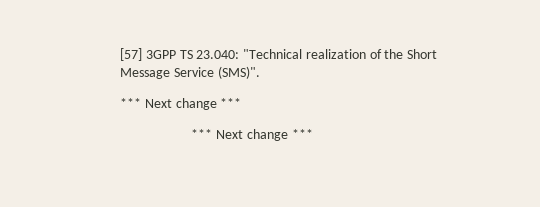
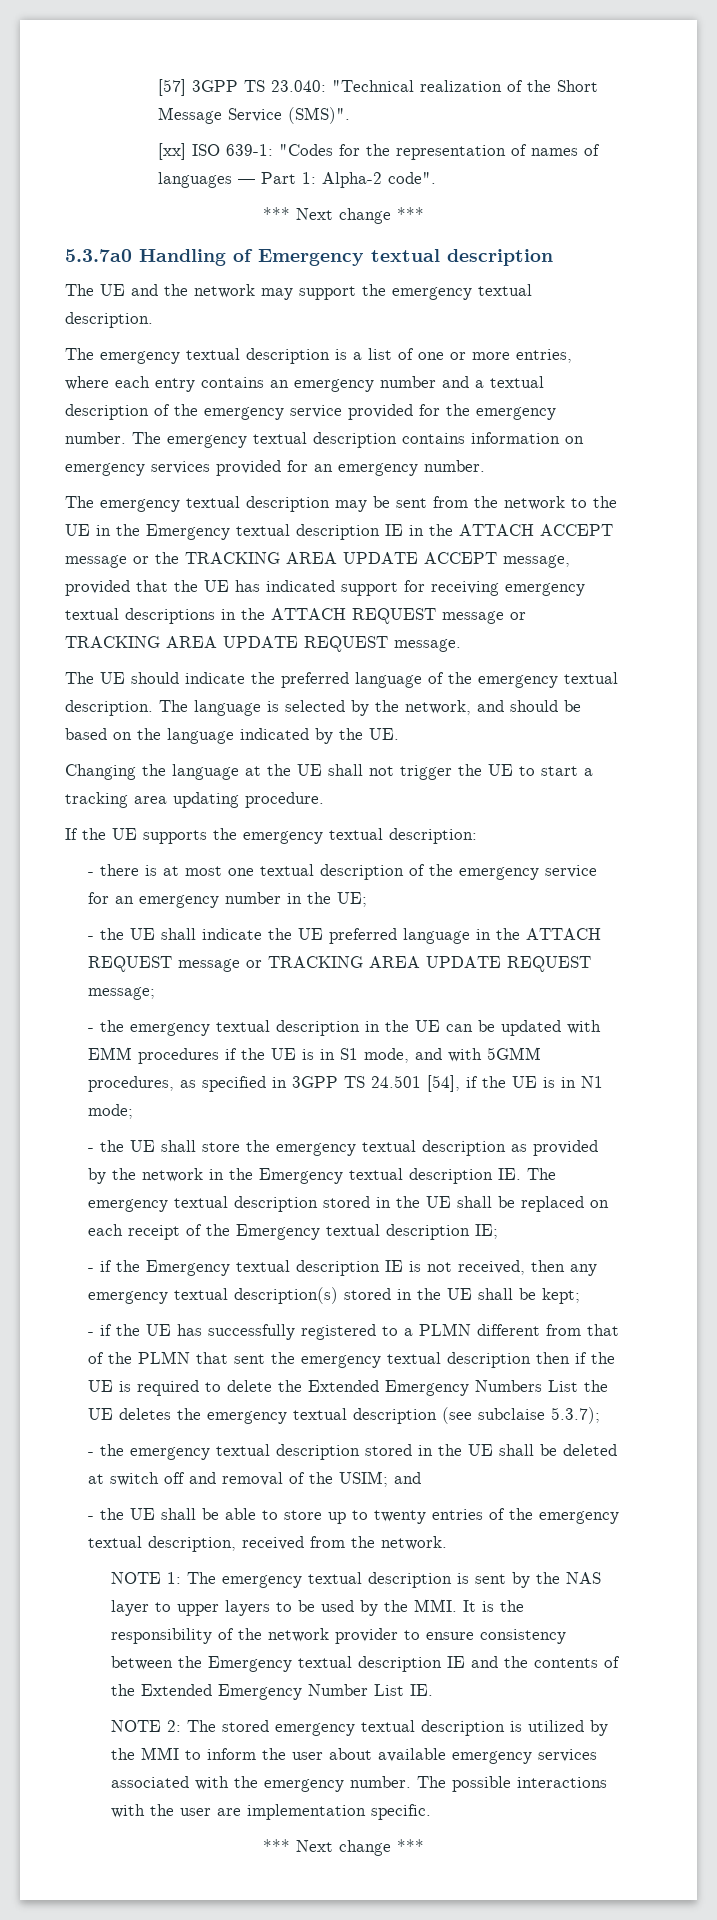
[119,98,242,110] *** Next change *** -> [157,143,600,160] [157,172,436,188] [262,207,424,224] [65,249,553,266] [65,284,532,300] [65,312,153,328] [65,348,572,364] [65,376,544,392] [65,404,556,420] [65,432,584,448] [65,460,485,476] [65,496,617,512] [65,524,613,540] [65,552,570,568] [65,580,585,596] [65,608,526,624] [65,636,461,652] [65,672,618,688] [65,700,581,716] [65,728,399,744] [65,764,593,780] [65,792,324,808] [65,828,477,844] [88,864,598,880] [88,892,368,908] [88,928,602,944] [88,956,592,972] [88,987,156,1000] [88,1020,602,1036] [88,1047,542,1064] [88,1075,604,1092] [88,1104,134,1119] [88,1140,599,1156] [88,1168,557,1184] [88,1196,610,1212] [88,1224,499,1240] [88,1260,598,1276] [88,1287,581,1304] [88,1323,620,1340] [88,1351,616,1368] [88,1380,609,1396] [88,1407,601,1424] [88,1444,618,1460] [88,1471,422,1487] [88,1508,620,1524] [88,1536,448,1552] [111,1572,602,1588] [111,1599,525,1616] [111,1628,567,1644] [111,1656,621,1672] [111,1684,434,1700] [111,1720,609,1736] [111,1747,598,1764] [111,1776,608,1792] [111,1804,432,1820] [xx] ISO 639-1: "Codes for the representation of names of languages — Part 1: Alpha-2 code". // *** Next change *** // 5.3.7a0 Handling of Emergency textual description // The UE and the network may support the emergency textual description. // The emergency textual description is a list of one or more entries, where each entry contains an emergency number and a textual description of the emergency service provided for the emergency number. The emergency textual description contains information on emergency services provided for an emergency number. // The emergency textual description may be sent from the network to the UE in the Emergency textual description IE in the ATTACH ACCEPT message or the TRACKING AREA UPDATE ACCEPT message, provided that the UE has indicated support for receiving emergency textual descriptions in the ATTACH REQUEST message or TRACKING AREA UPDATE REQUEST message. // The UE should indicate the preferred language of the emergency textual description. The language is selected by the network, and should be based on the language indicated by the UE. // Changing the language at the UE shall not trigger the UE to start a tracking area updating procedure. // If the UE supports the emergency textual description: // - there is at most one textual description of the emergency service for an emergency number in the UE; // - the UE shall indicate the UE preferred language in the ATTACH REQUEST message or TRACKING AREA UPDATE REQUEST message; // - the emergency textual description in the UE can be updated with EMM procedures if the UE is in S1 mode, and with 5GMM procedures, as specified in 3GPP TS 24.501 [54], if the UE is in N1 mode; // - the UE shall store the emergency textual description as provided by the network in the Emergency textual description IE. The emergency textual description stored in the UE shall be replaced on each receipt of the Emergency textual description IE; // - if the Emergency textual description IE is not received, then any emergency textual description(s) stored in the UE shall be kept; // - if the UE has successfully registered to a PLMN different from that of the PLMN that sent the emergency textual description then if the UE is required to delete the Extended Emergency Numbers List the UE deletes the emergency textual description (see subclaise 5.3.7); // - the emergency textual description stored in the UE shall be deleted at switch off and removal of the USIM; and // - the UE shall be able to store up to twenty entries of the emergency textual description, received from the network. // NOTE 1: The emergency textual description is sent by the NAS layer to upper layers to be used by the MMI. It is the responsibility of the network provider to ensure consistency between the Emergency textual description IE and the contents of the Extended Emergency Number List IE. // NOTE 2: The stored emergency textual description is utilized by the MMI to inform the user about available emergency services associated with the emergency number. The possible interactions with the user are implementation specific.

